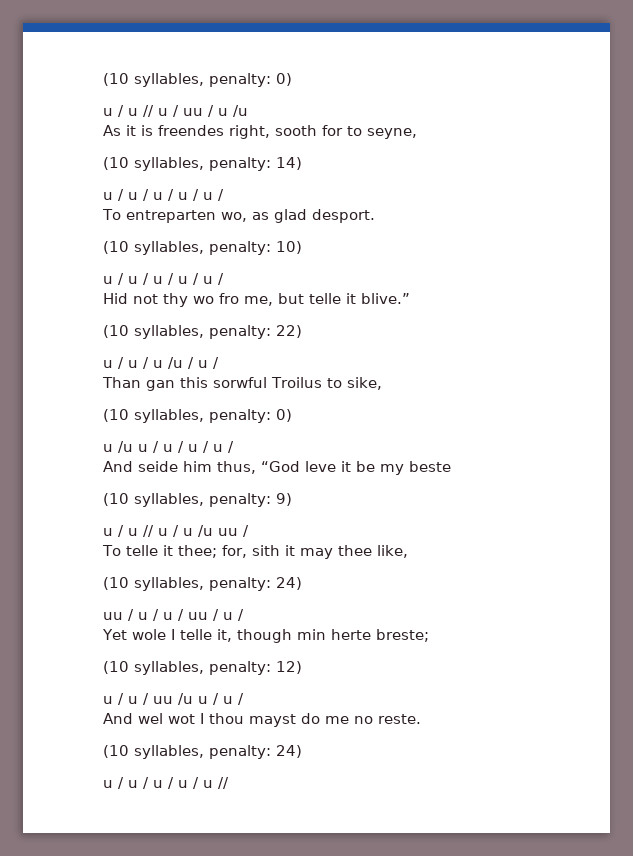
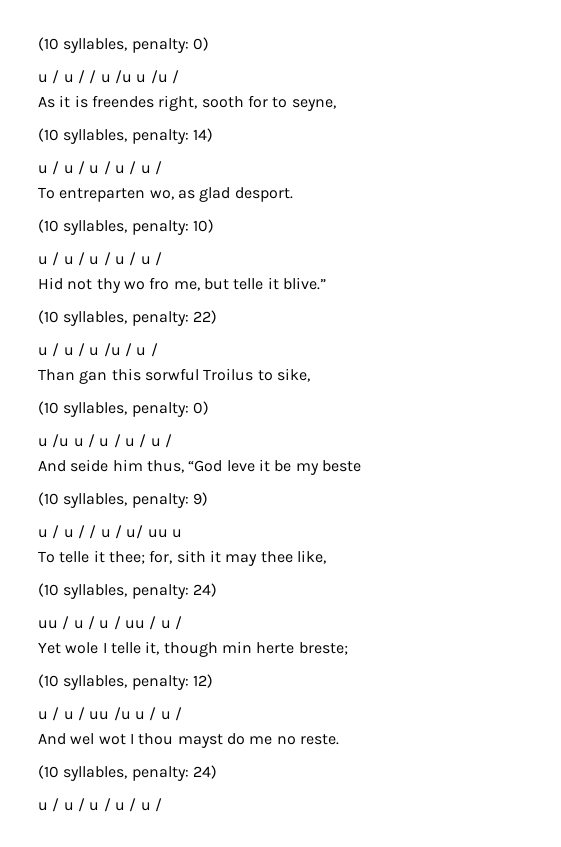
[143,105,248,117] // u / uu / u /u -> [77,70,179,84] / / u /u u /u /
[143,525,249,537] // u / u /u uu / -> [77,525,182,539] / / u / u/ uu u
[218,777,229,789] // -> [154,798,162,812] /

